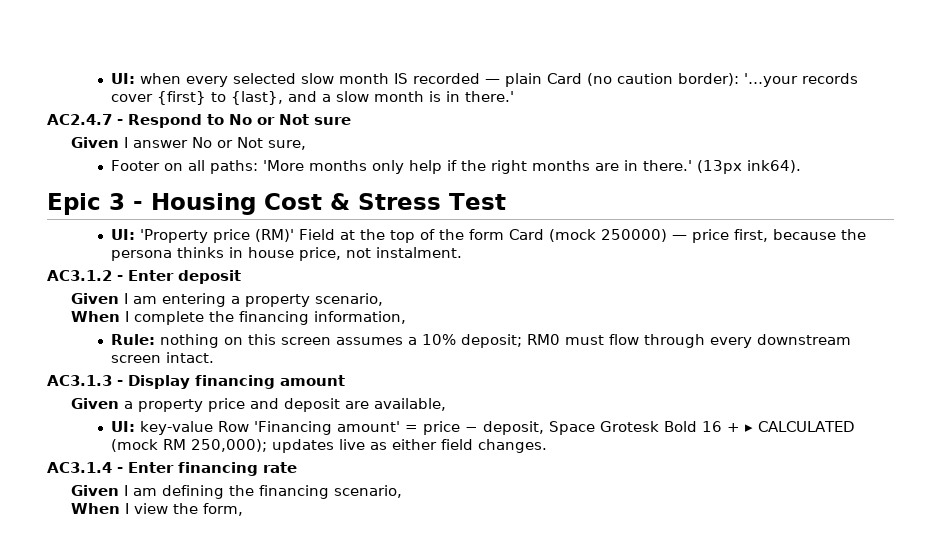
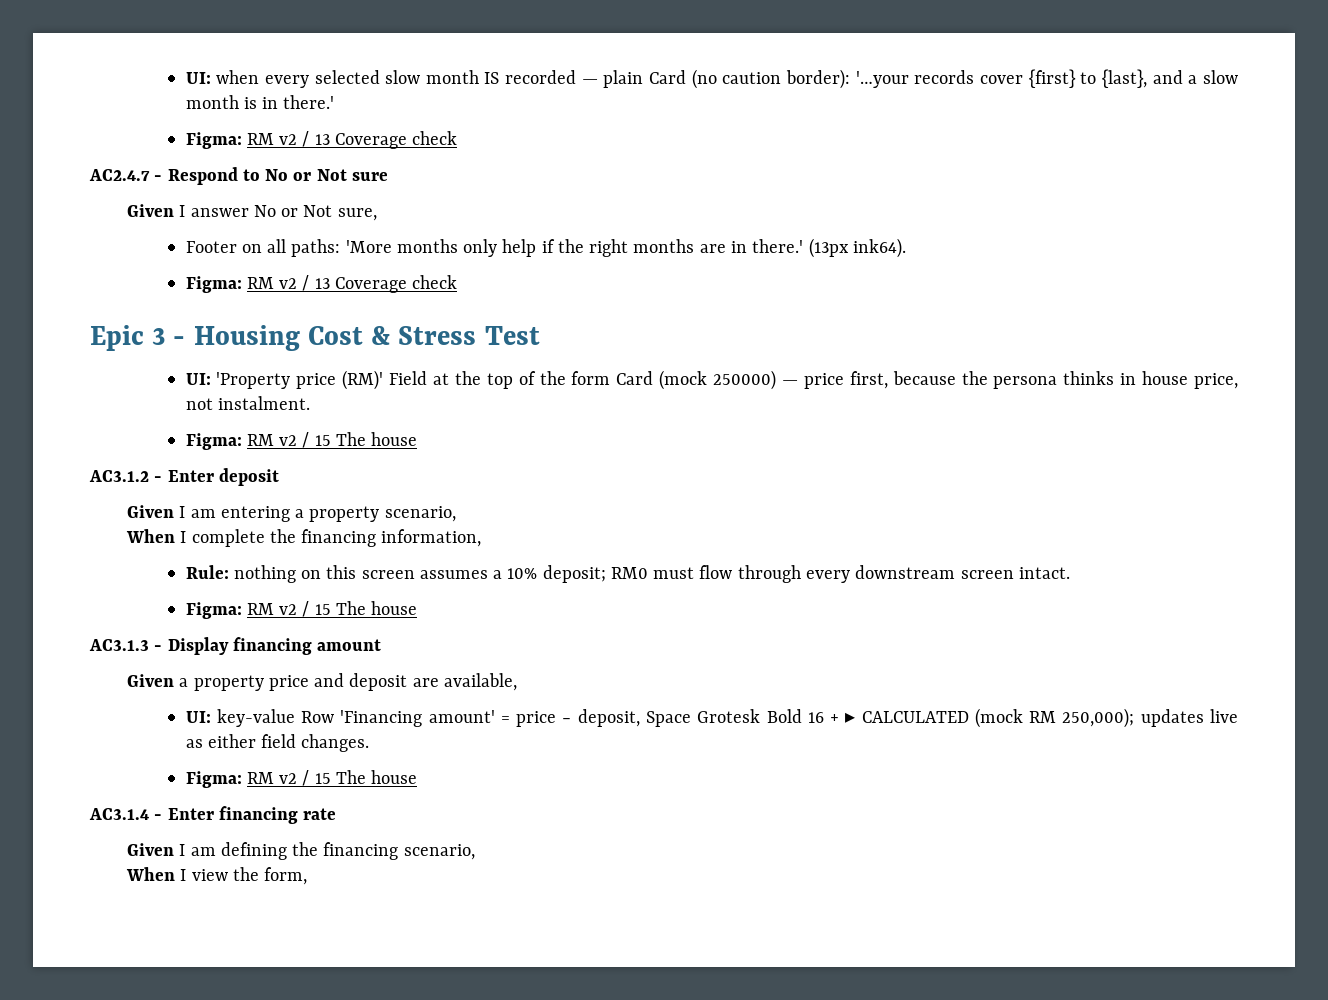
(515, 96) none -> [185,131,458,149] // Figma: RM v2 / 13 Coverage check
(802, 166) none -> [185,275,458,293] // Figma: RM v2 / 13 Coverage check
(463, 252) none -> [185,432,418,450] // Figma: RM v2 / 15 The house
(215, 357) none -> [185,601,418,619] // Figma: RM v2 / 15 The house
(548, 446) none -> [185,770,418,788] // Figma: RM v2 / 15 The house

